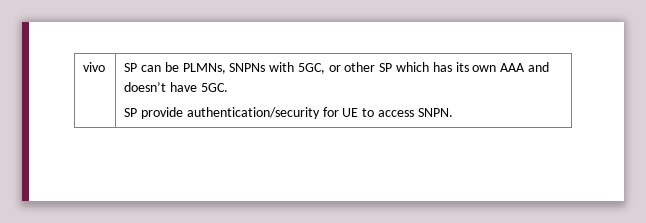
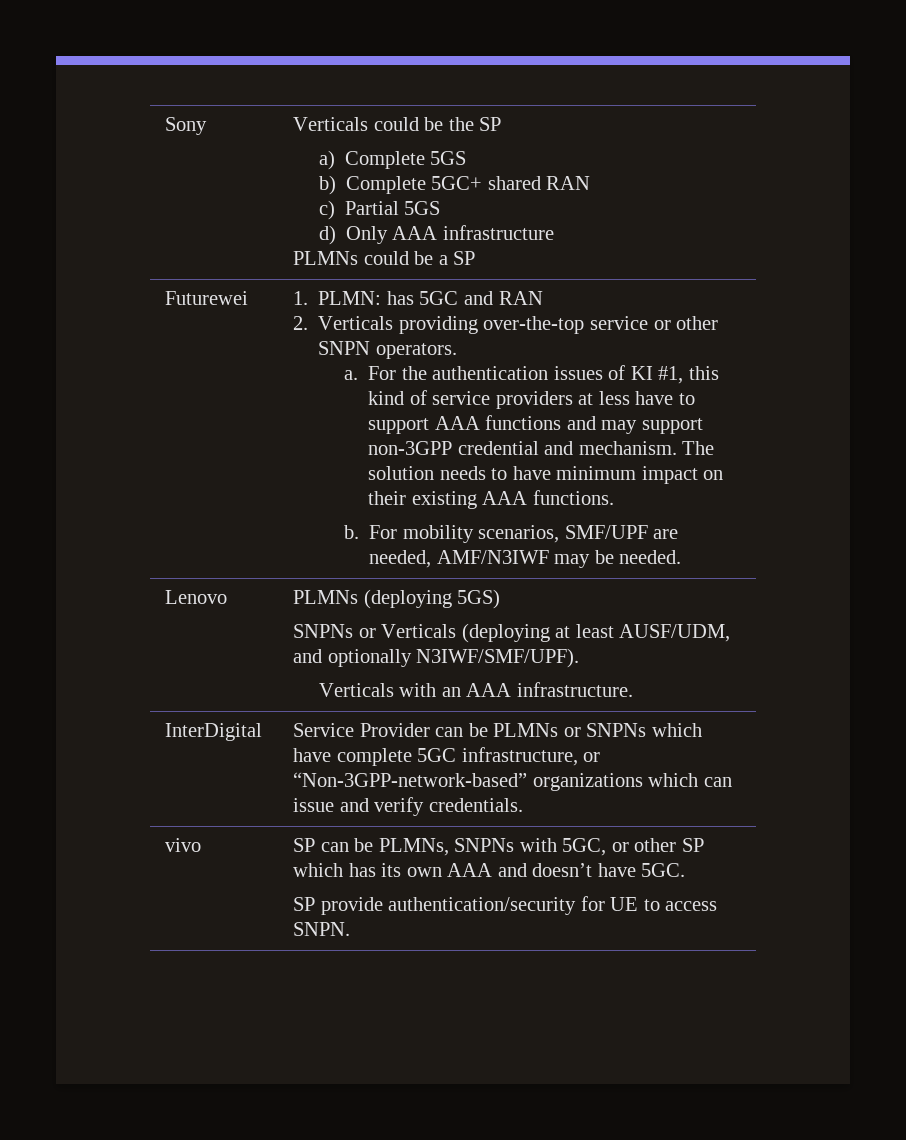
(83, 67) none -> [165,117,208,135] [293,117,502,131] [318,150,467,170] [318,175,591,195] [318,200,441,220] [318,225,554,245] [293,251,476,265] [165,291,249,305] [293,291,543,305] [293,316,719,334] [318,341,457,359] [343,365,719,384] [368,390,695,409] [368,415,703,434] [368,441,715,455] [368,466,724,484] [368,490,614,509] [343,525,679,543] [369,550,682,568] [165,590,228,604] [293,589,501,609] [293,623,731,643] [293,648,580,668] [318,682,633,697] [165,723,263,741] [293,723,702,737] [293,747,601,766] [293,772,732,791] [293,797,523,816] Sony | Verticals could be the SP // a) Complete 5GS // b) Complete 5GC+ shared RAN // c) Partial 5GS // d) Only AAA infrastructure // PLMNs could be a SP // Futurewei | 1. PLMN: has 5GC and RAN // 2. Verticals providing over-the-top service or other SNPN operators. // a. For the authentication issues of KI #1, this kind of service providers at less have to support AAA functions and may support non-3GPP credential and mechanism. The solution needs to have minimum impact on their existing AAA functions. // b. For mobility scenarios, SMF/UPF are needed, AMF/N3IWF may be needed. // Lenovo | PLMNs (deploying 5GS) // SNPNs or Verticals (deploying at least AUSF/UDM, and optionally N3IWF/SMF/UPF). // Verticals with an AAA infrastructure. // InterDigital | Service Provider can be PLMNs or SNPNs which have complete 5GC infrastructure, or “Non-3GPP-network-based” organizations which can issue and verify credentials. //

